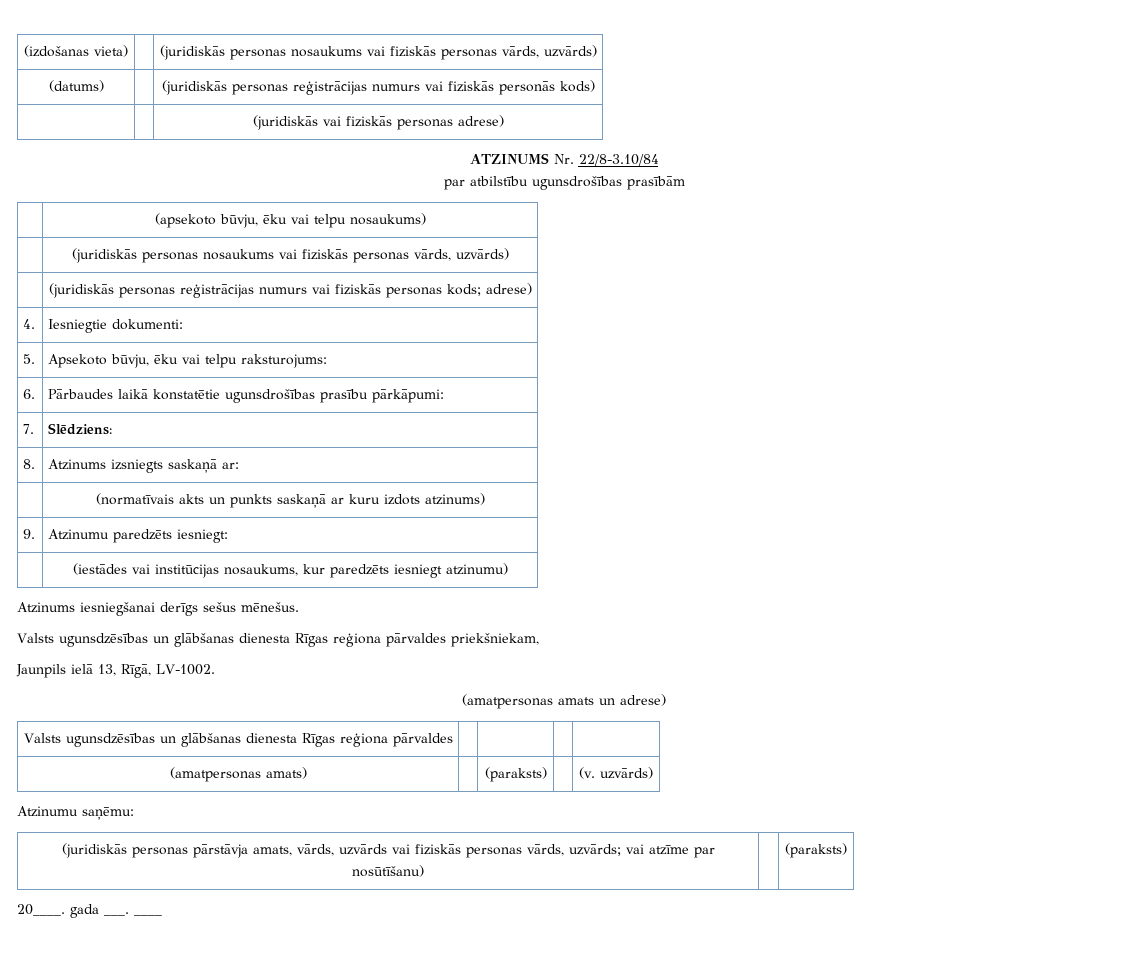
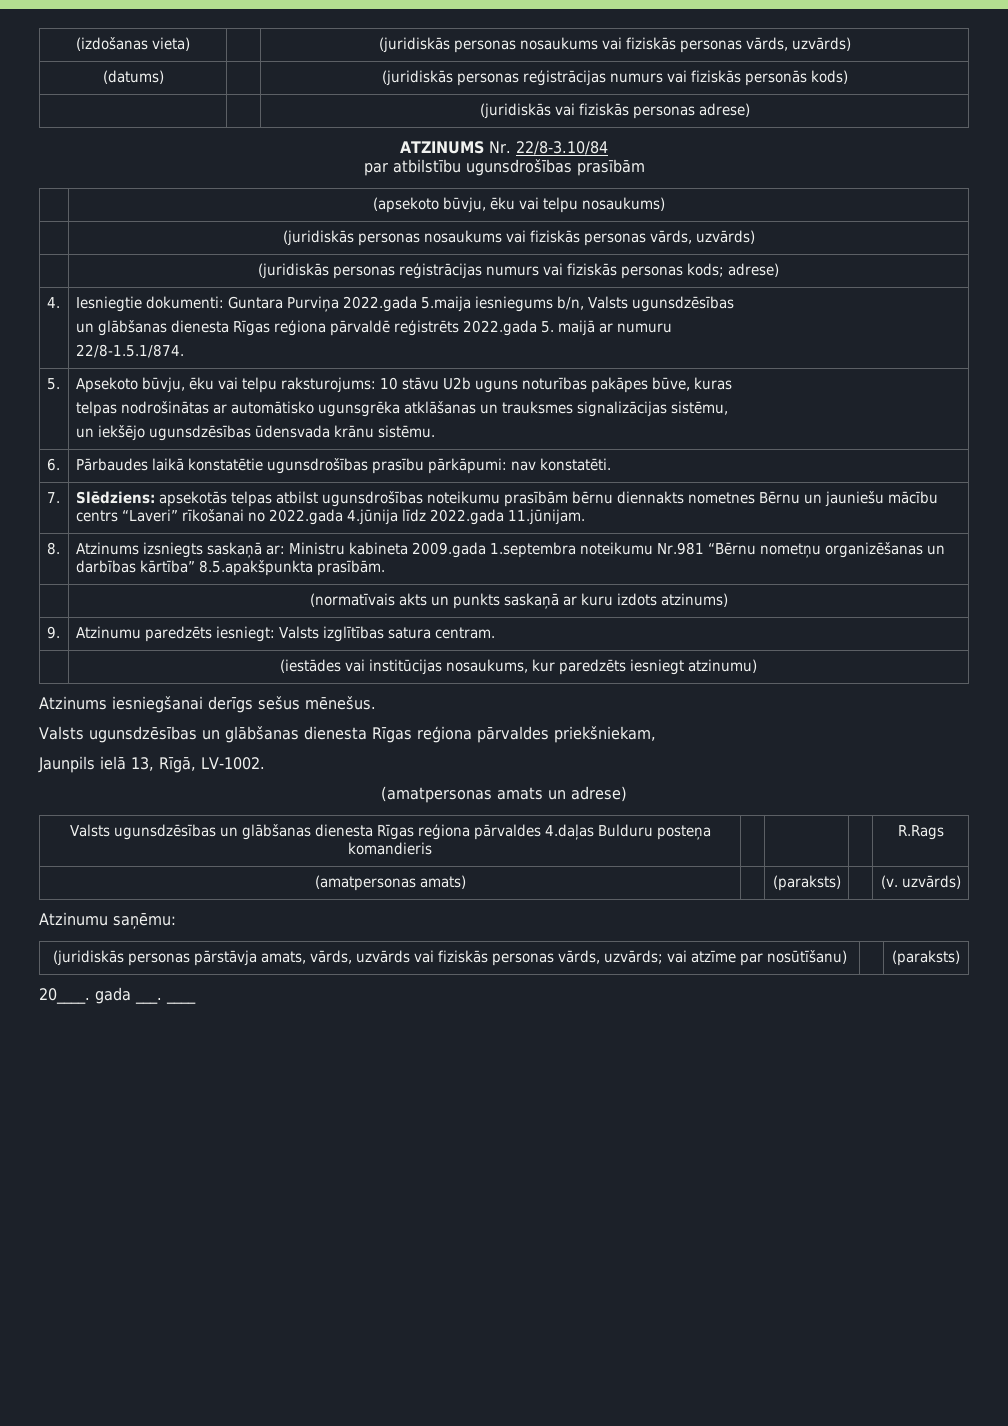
(184, 324) none -> [227,296,734,312] [75,320,672,336] [75,344,184,358] Guntara Purviņa 2022.gada 5.maija iesniegums b/n, Valsts ugunsdzēsības // un glābšanas dienesta Rīgas reģiona pārvaldē reģistrēts 2022.gada 5. maijā ar numuru // 22/8-1.5.1/874.
(328, 361) none -> [379,377,732,393] [75,401,728,417] [75,425,435,441] 10 stāvu U2b uguns noturības pakāpes būve, kuras // telpas nodrošinātas ar automātisko ugunsgrēka atklāšanas un trauksmes signalizācijas sistēmu, // un iekšējo ugunsdzēsības ūdensvada krānu sistēmu.
(445, 396) none -> [510,458,611,471] nav konstatēti.
(113, 429) none -> [158,491,938,507] [75,509,585,525] apsekotās telpas atbilst ugunsdrošības noteikumu prasībām bērnu diennakts nometnes Bērnu un jauniešu mācību centrs “Laveri” rīkošanai no 2022.gada 4.jūnija līdz 2022.gada 11.jūnijam.
(240, 465) none -> [288,542,945,558] [75,560,385,576] Ministru kabineta 2009.gada 1.septembra noteikumu Nr.981 “Bērnu nometņu organizēšanas un darbības kārtība” 8.5.apakšpunkta prasībām.
(229, 536) none -> [278,626,495,642] Valsts izglītības satura centram.
(453, 740) | | | | -> [544,824,711,840] [348,842,432,855] [897,825,944,840] 4.daļas Bulduru posteņa komandieris | | | | R.Rags

